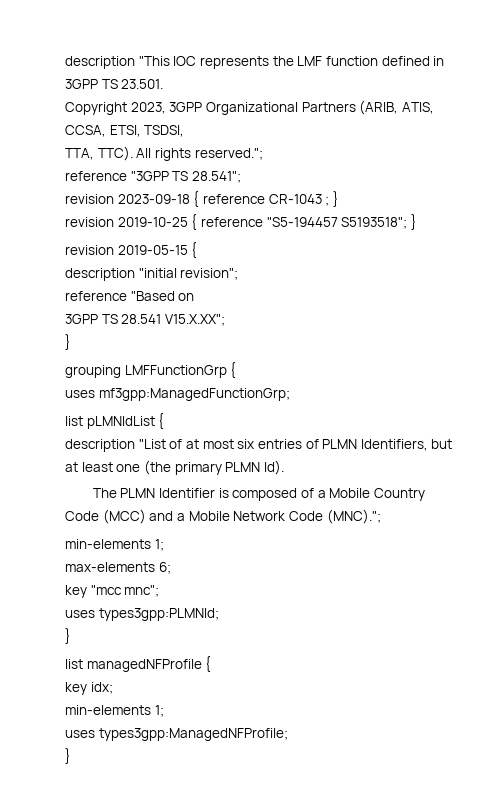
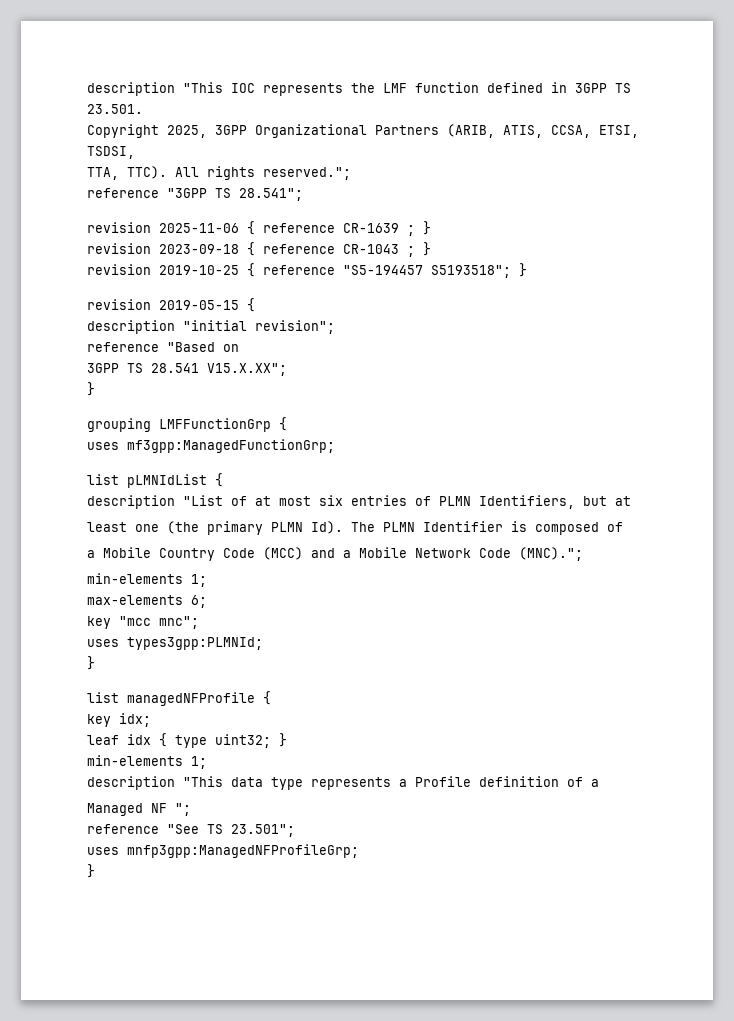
[130,102,166,114] 2023, -> [167,125,207,138] 2025,
(241, 177) none -> [87,221,431,236] // revision 2025-11-06 { reference CR-1639 ; }
(78, 467) none -> (631, 501) //
(284, 467) // -> (343, 527) none
(315, 493) none -> (623, 527) //
[65,705,164,717] [65,728,288,741] min-elements 1; // uses types3gpp:ManagedNFProfile; -> [87,733,287,748] [87,755,207,769] [87,776,599,790] [87,803,191,816] [87,824,295,837] [87,844,359,858] leaf idx { type uint32; } // min-elements 1; // description "This data type represents a Profile definition of a // Managed NF "; // reference "See TS 23.501"; // uses mnfp3gpp:ManagedNFProfileGrp;

